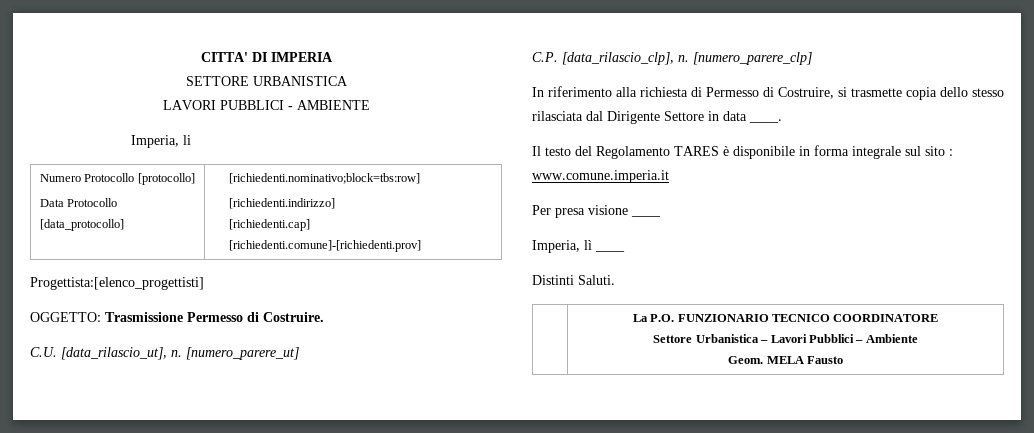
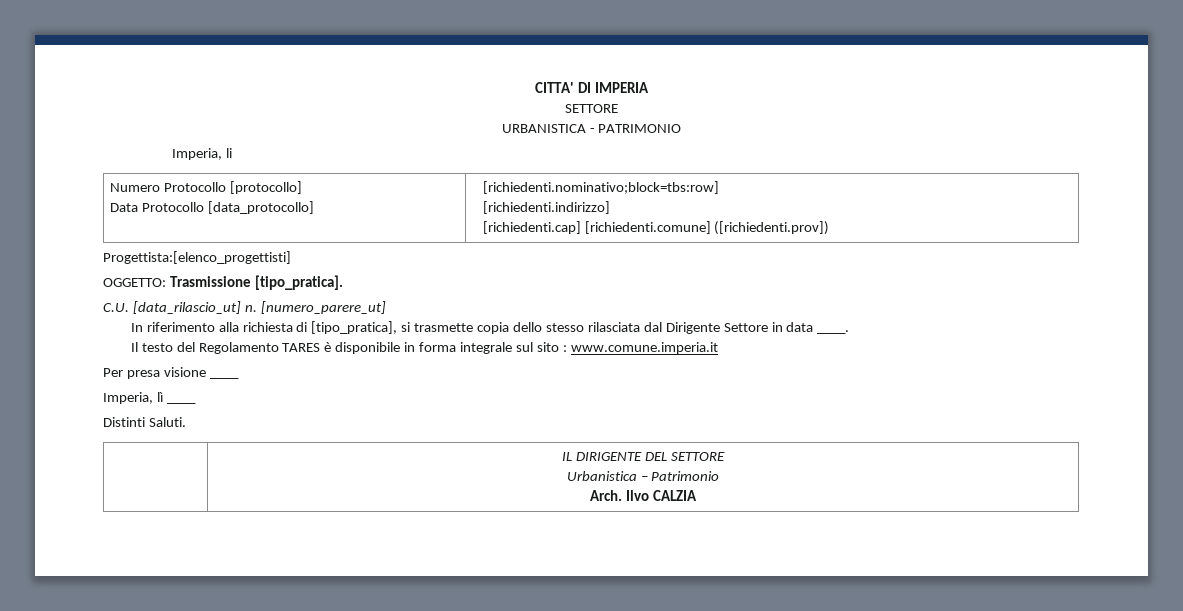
(249, 81) none -> (618, 108) //
[162,100,370,110] // LAVORI PUBBLICI - AMBIENTE -> [589,124,682,133] - PATRIMONIO
[229,240,422,252] [richiedenti.comune]-[richiedenti.prov] -> [584,221,830,235] [richiedenti.comune] ([richiedenti.prov])
[187,312,324,322] Permesso di Costruire. -> [254,275,343,290] [tipo_pratica].
[61,347,167,360] [data_rilascio_ut], -> [132,301,241,314] [data_rilascio_ut]
[532,52,812,65] // C.P. [data_rilascio_clp], n. [numero_parere_clp] -> (386, 307) none
[706,87,834,99] Permesso di Costruire, -> [311,321,398,334] [tipo_pratica],
[632,314,939,322] [653,334,918,343] [728,356,843,364] La P.O. FUNZIONARIO TECNICO COORDINATORE // Settore Urbanistica – Lavori Pubblici – Ambiente // Geom. MELA Fausto -> [562,452,725,461] [566,471,720,481] [590,490,697,501] IL DIRIGENTE DEL SETTORE // Urbanistica – Patrimonio // Arch. Ilvo CALZIA

